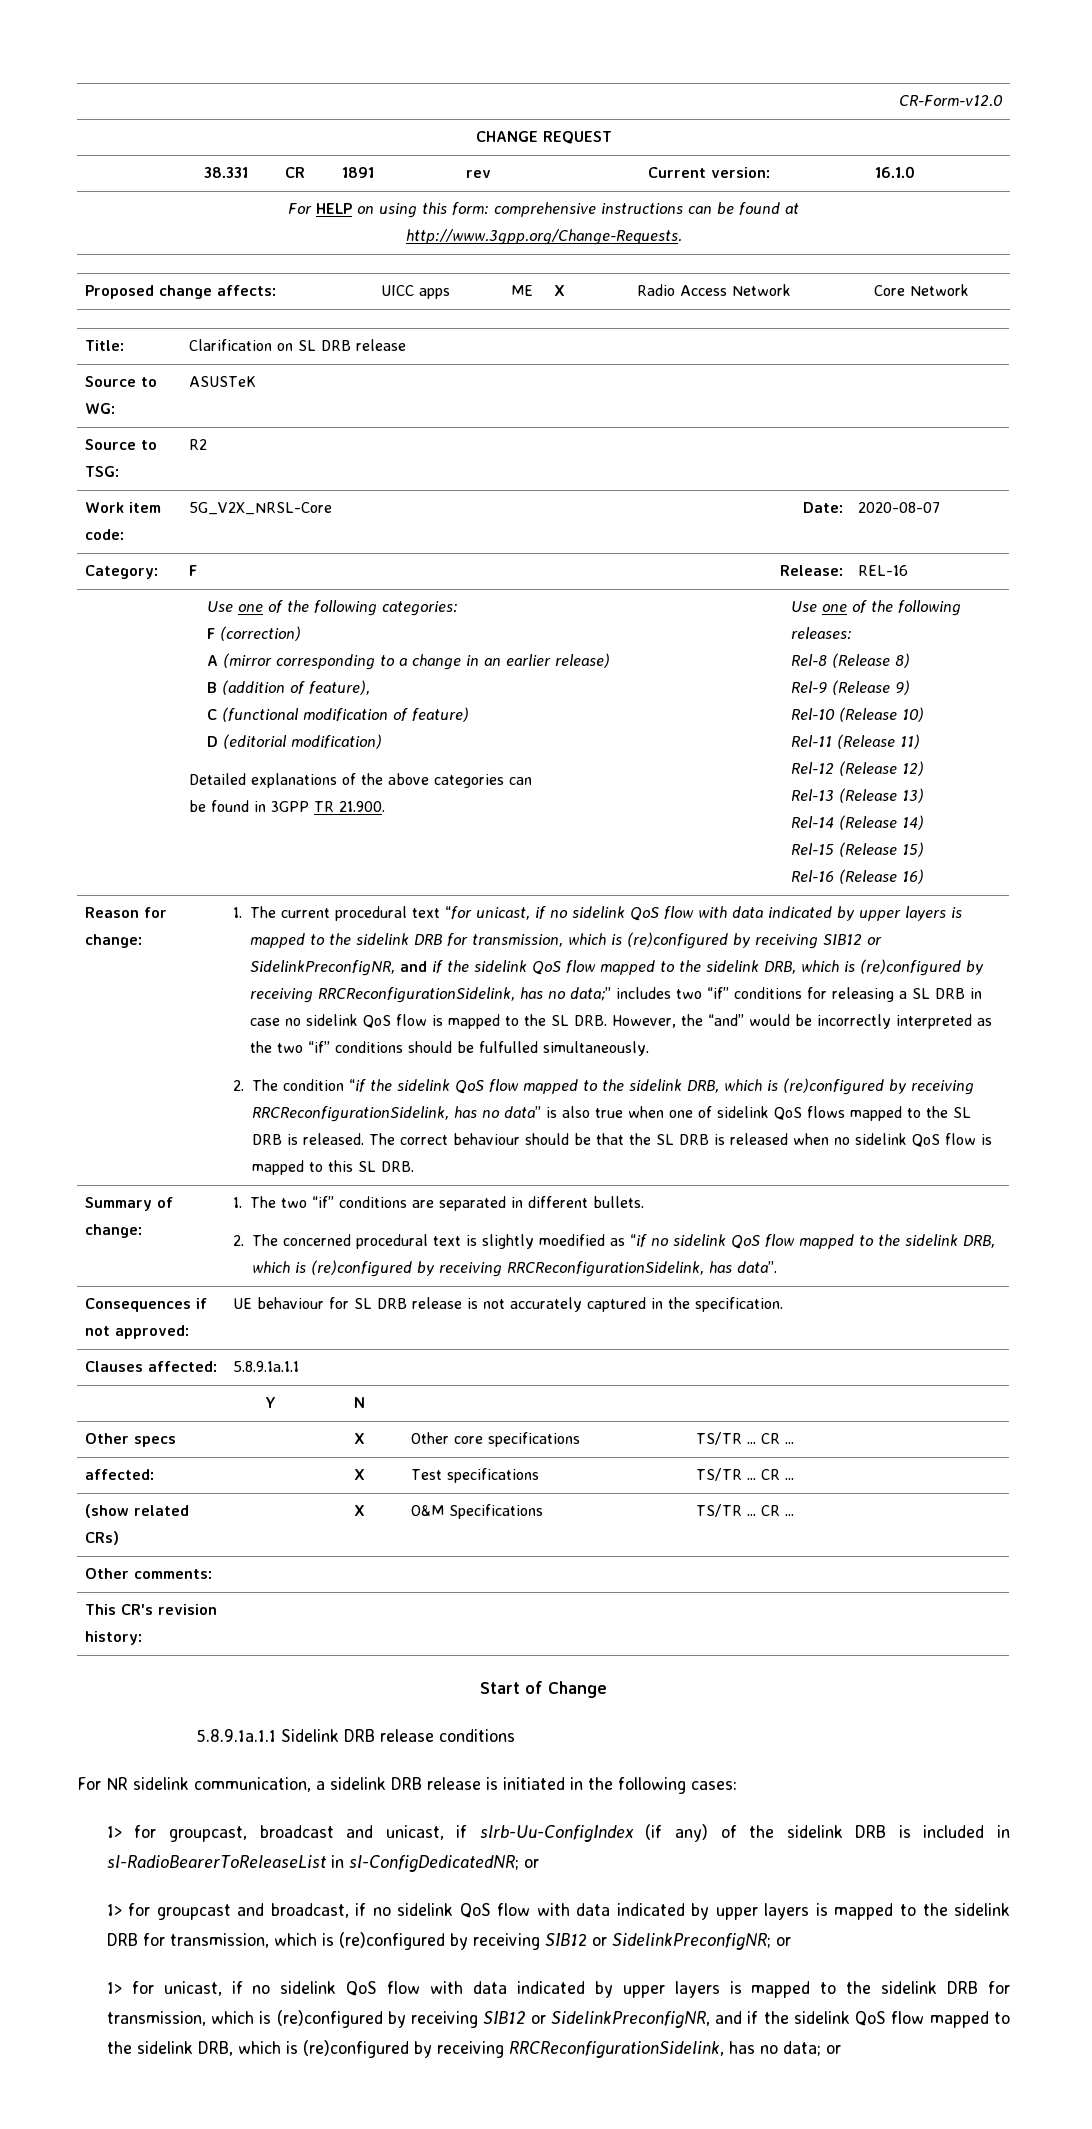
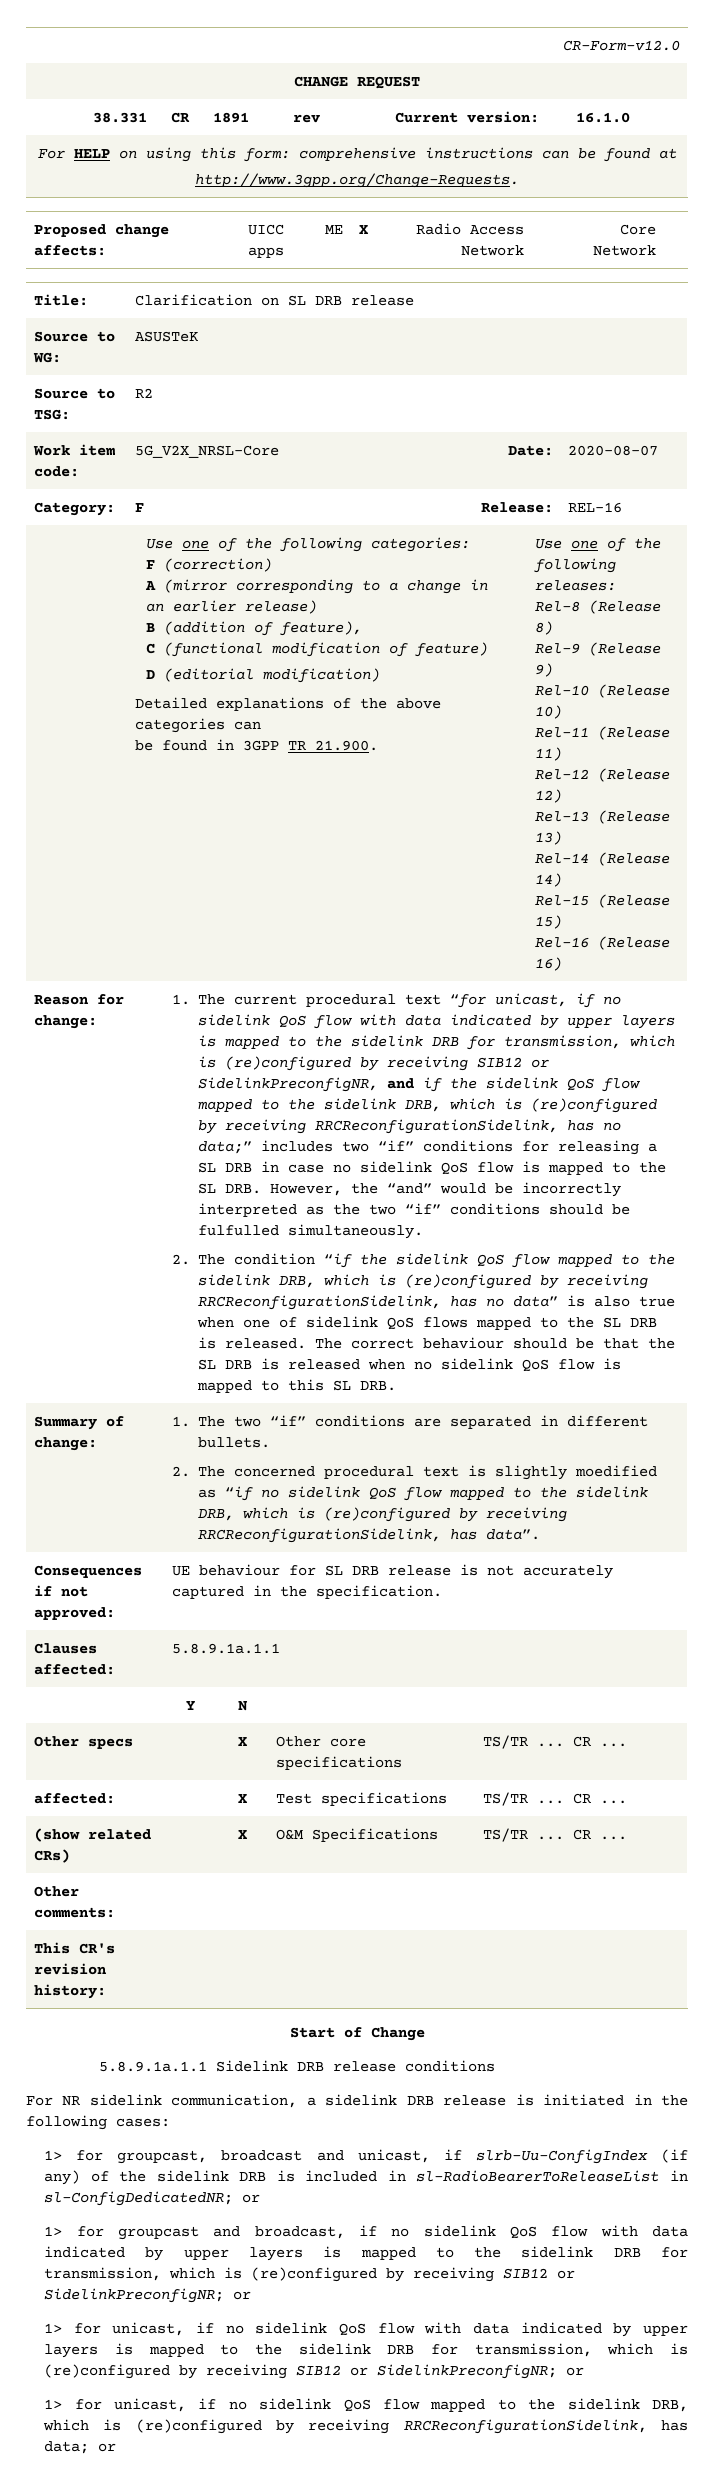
[550,2011,789,2028] SidelinkPreconfigNR, and if the -> [377,2364,585,2379] [44,2398,247,2412] SidelinkPreconfigNR; or // 1> for unicast, if no
[759,2045,778,2054] no -> (688, 2425) none

